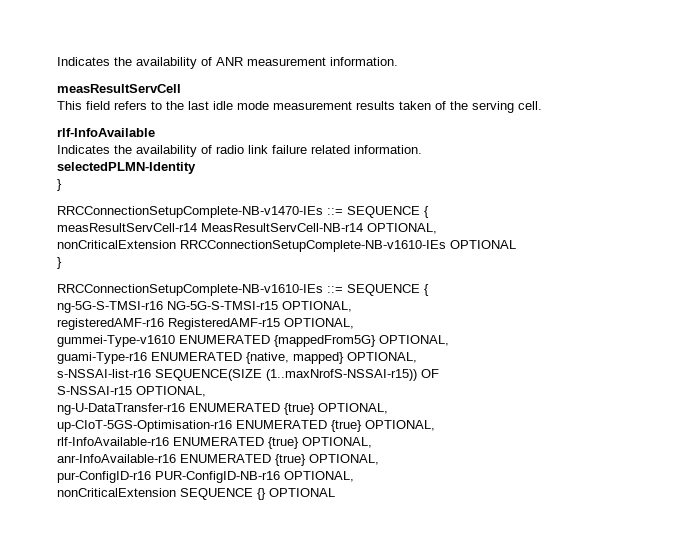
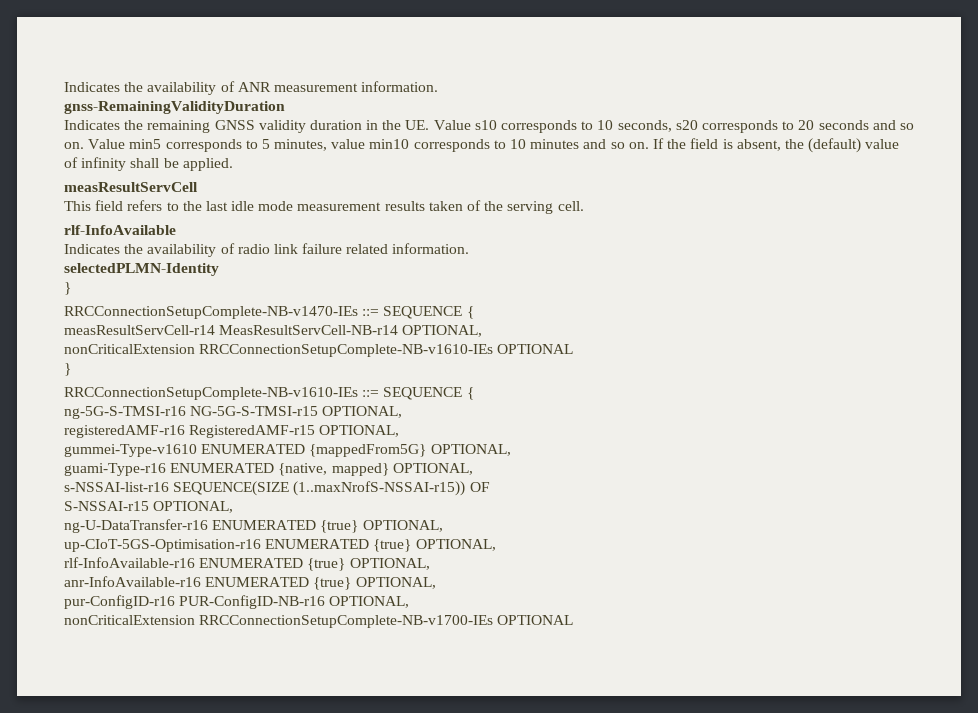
(398, 61) none -> [64,101,285,114] [64,120,914,133] [64,138,900,153] [64,157,233,171] // gnss-RemainingValidityDuration // Indicates the remaining GNSS validity duration in the UE. Value s10 corresponds to 10 seconds, s20 corresponds to 20 seconds and so on. Value min5 corresponds to 5 minutes, value min10 corresponds to 10 minutes and so on. If the field is absent, the (default) value of infinity shall be applied.
[180,488,266,500] SEQUENCE {} -> [199,615,494,628] RRCConnectionSetupComplete-NB-v1700-IEs

